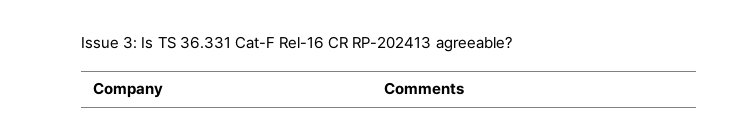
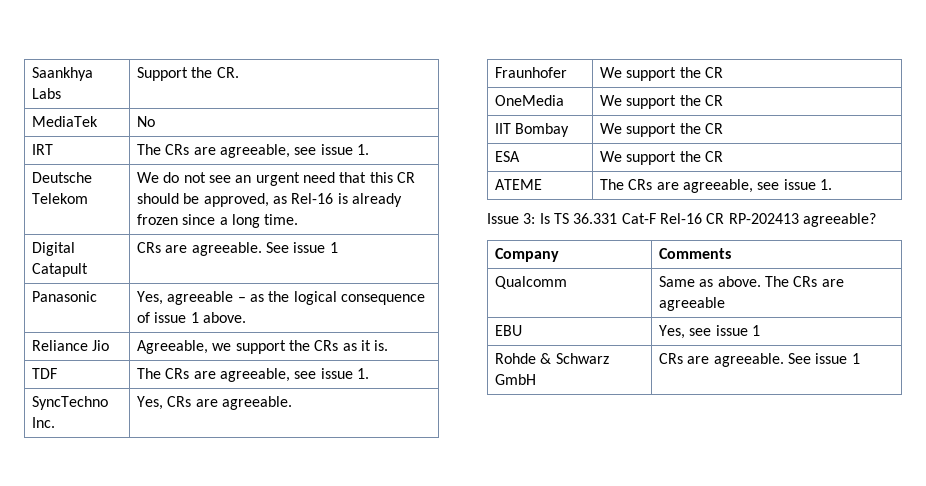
(81, 43) none -> [32,67,94,81] [32,88,62,99] [137,67,239,81] [32,116,99,127] [137,116,156,127] [32,144,54,155] [137,144,370,158] [32,172,93,183] [32,193,89,204] [137,172,416,186] [137,193,403,207] [137,214,299,228] [32,242,76,256] [32,263,89,277] [137,242,338,256] [32,291,98,302] [137,291,426,305] [137,312,247,323] [32,340,110,351] [137,340,389,354] [32,368,58,379] [137,368,370,382] [32,396,109,410] [32,417,56,428] [137,396,293,410] [495,67,568,78] [600,67,724,81] [495,95,565,106] [600,95,724,109] [495,123,570,137] [600,123,724,137] [495,151,521,162] [600,151,724,165] [495,179,543,190] [600,179,833,193] Saankhya Labs | Support the CR. // MediaTek | No // IRT | The CRs are agreeable, see issue 1. // Deutsche Telekom | We do not see an urgent need that this CR should be approved, as Rel-16 is already frozen since a long time. // Digital Catapult | CRs are agreeable. See issue 1 // Panasonic | Yes, agreeable – as the logical consequence of issue 1 above. // Reliance Jio | Agreeable, we support the CRs as it is. // TDF | The CRs are agreeable, see issue 1. // SyncTechno Inc. | Yes, CRs are agreeable. // Fraunhofer | We support the CR // OneMedia | We support the CR // IIT Bombay | We support the CR // ESA | We support the CR // ATEME | The CRs are agreeable, see issue 1. //
(464, 88) none -> [495,276,568,289] [659,276,844,287] [659,297,726,311] [495,325,523,336] [659,325,761,339] [495,353,609,364] [495,374,537,385] [659,353,860,367] // Qualcomm | Same as above. The CRs are agreeable // EBU | Yes, see issue 1 // Rohde & Schwarz GmbH | CRs are agreeable. See issue 1

